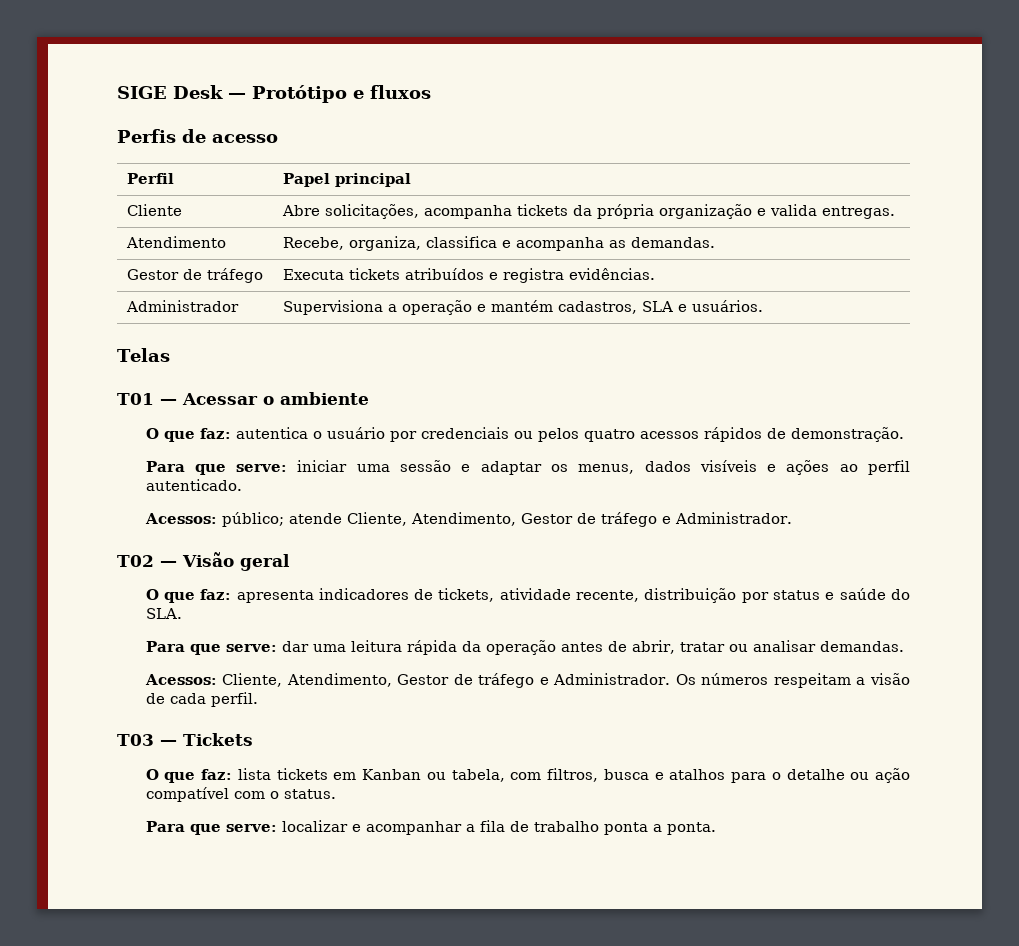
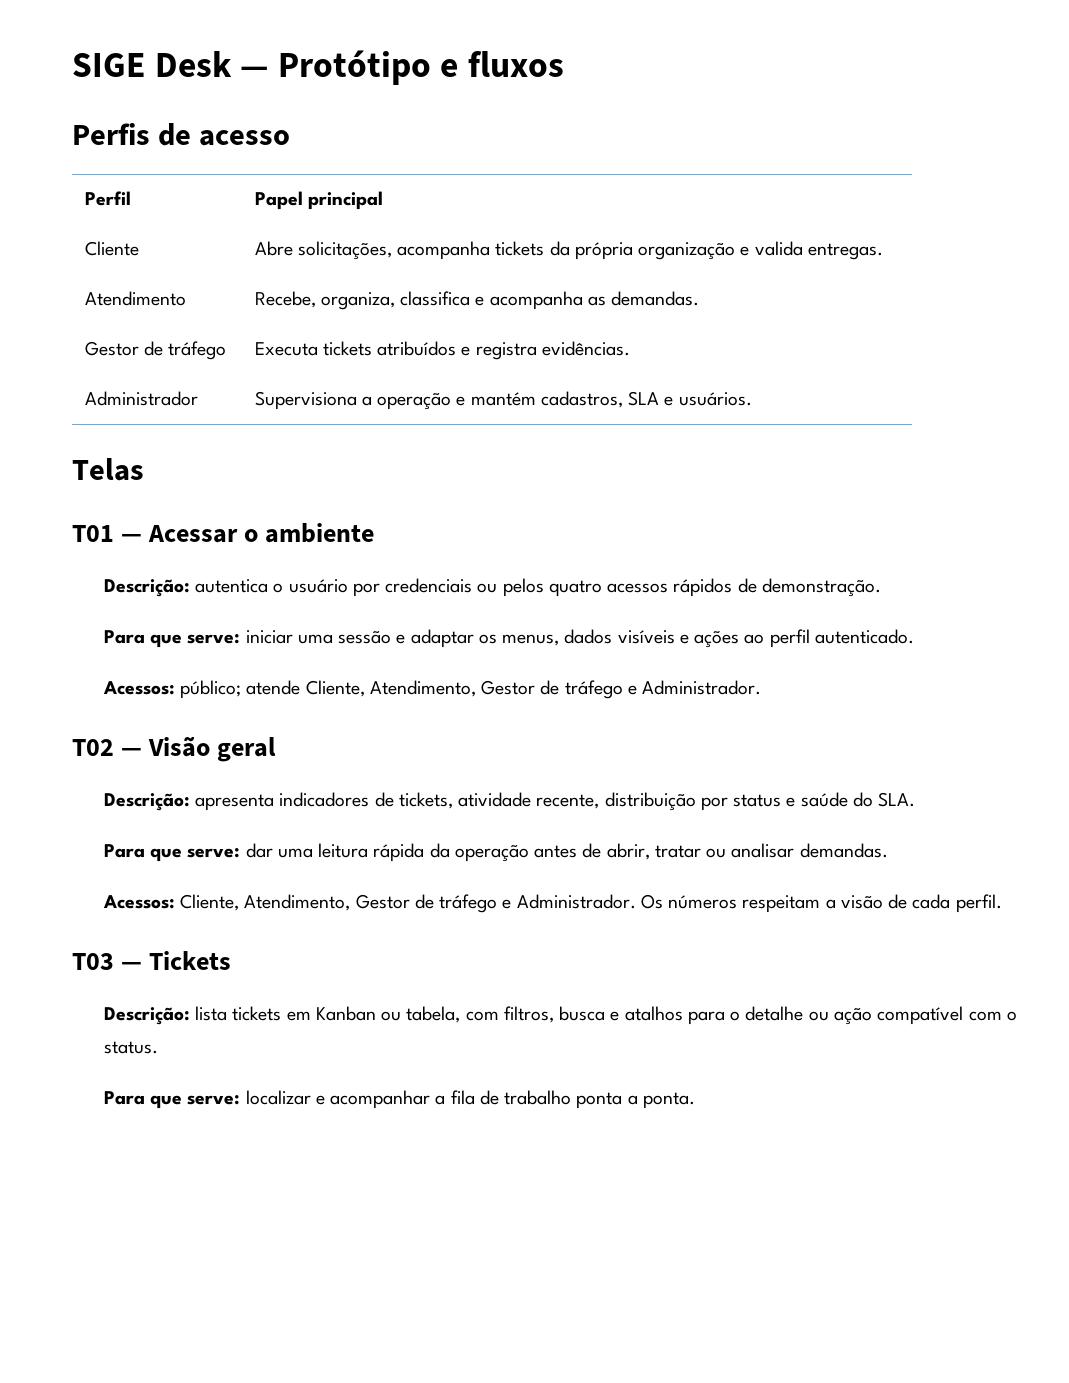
[145,428,231,442] O que faz: -> [103,579,190,597] Descrição:
[145,589,232,603] O que faz: -> [103,793,190,811] Descrição:
[145,769,233,783] O que faz: -> [103,1007,190,1025] Descrição:

